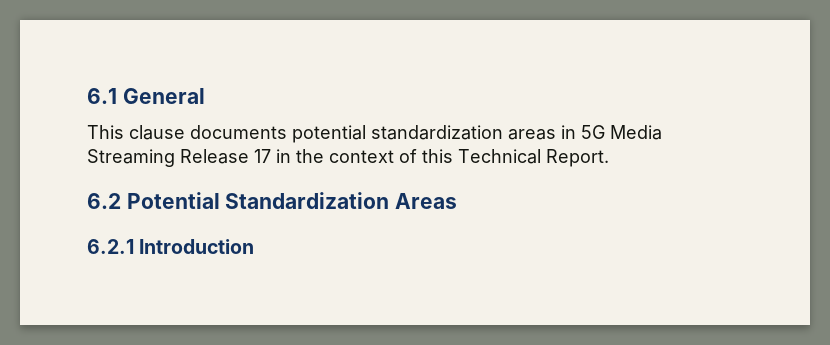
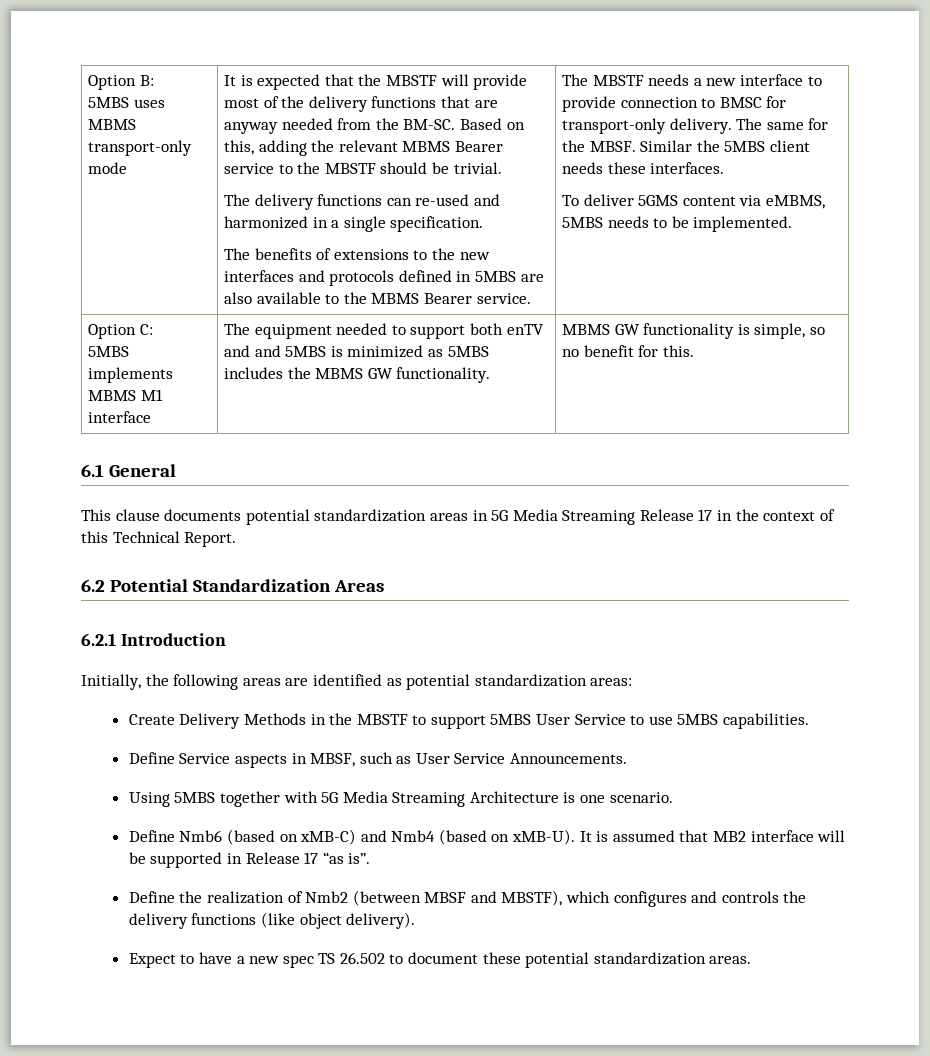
(87, 96) none -> [88,75,154,90] [88,97,165,108] [88,119,137,130] [88,140,193,156] [88,162,128,174] [224,74,528,90] [224,96,498,112] [224,118,525,134] [224,140,503,156] [224,162,502,174] [224,194,500,210] [224,216,484,232] [224,248,490,260] [224,270,544,286] [224,292,531,304] [562,74,822,86] [562,96,787,112] [562,118,829,134] [562,140,810,152] [562,162,725,174] [562,194,825,209] [562,216,793,232] [88,324,153,339] [88,346,130,357] [88,367,174,383] [88,389,163,401] [88,411,152,423] [224,323,544,339] [224,345,489,358] [224,367,491,383] [562,323,825,339] [562,345,694,357] Option B: // 5MBS uses MBMS transport-only mode | It is expected that the MBSTF will provide most of the delivery functions that are anyway needed from the BM-SC. Based on this, adding the relevant MBMS Bearer service to the MBSTF should be trivial. // The delivery functions can re-used and harmonized in a single specification. // The benefits of extensions to the new interfaces and protocols defined in 5MBS are also available to the MBMS Bearer service. | The MBSTF needs a new interface to provide connection to BMSC for transport-only delivery. The same for the MBSF. Similar the 5MBS client needs these interfaces. // To deliver 5GMS content via eMBMS, 5MBS needs to be implemented. // Option C: // 5MBS implements MBMS M1 interface | The equipment needed to support both enTV and and 5MBS is minimized as 5MBS includes the MBMS GW functionality. | MBMS GW functionality is simple, so no benefit for this. //
(255, 246) none -> [81,674,633,690] [128,713,810,729] [128,752,628,768] [128,791,673,807] [128,829,846,845] [128,852,371,868] [128,890,807,907] [128,912,416,929] [128,952,752,968] // Initially, the following areas are identified as potential standardization areas: // Create Delivery Methods in the MBSTF to support 5MBS User Service to use 5MBS capabilities. // Define Service aspects in MBSF, such as User Service Announcements. // Using 5MBS together with 5G Media Streaming Architecture is one scenario. // Define Nmb6 (based on xMB-C) and Nmb4 (based on xMB-U). It is assumed that MB2 interface will be supported in Release 17 “as is”. // Define the realization of Nmb2 (between MBSF and MBSTF), which configures and controls the delivery functions (like object delivery). // Expect to have a new spec TS 26.502 to document these potential standardization areas.

